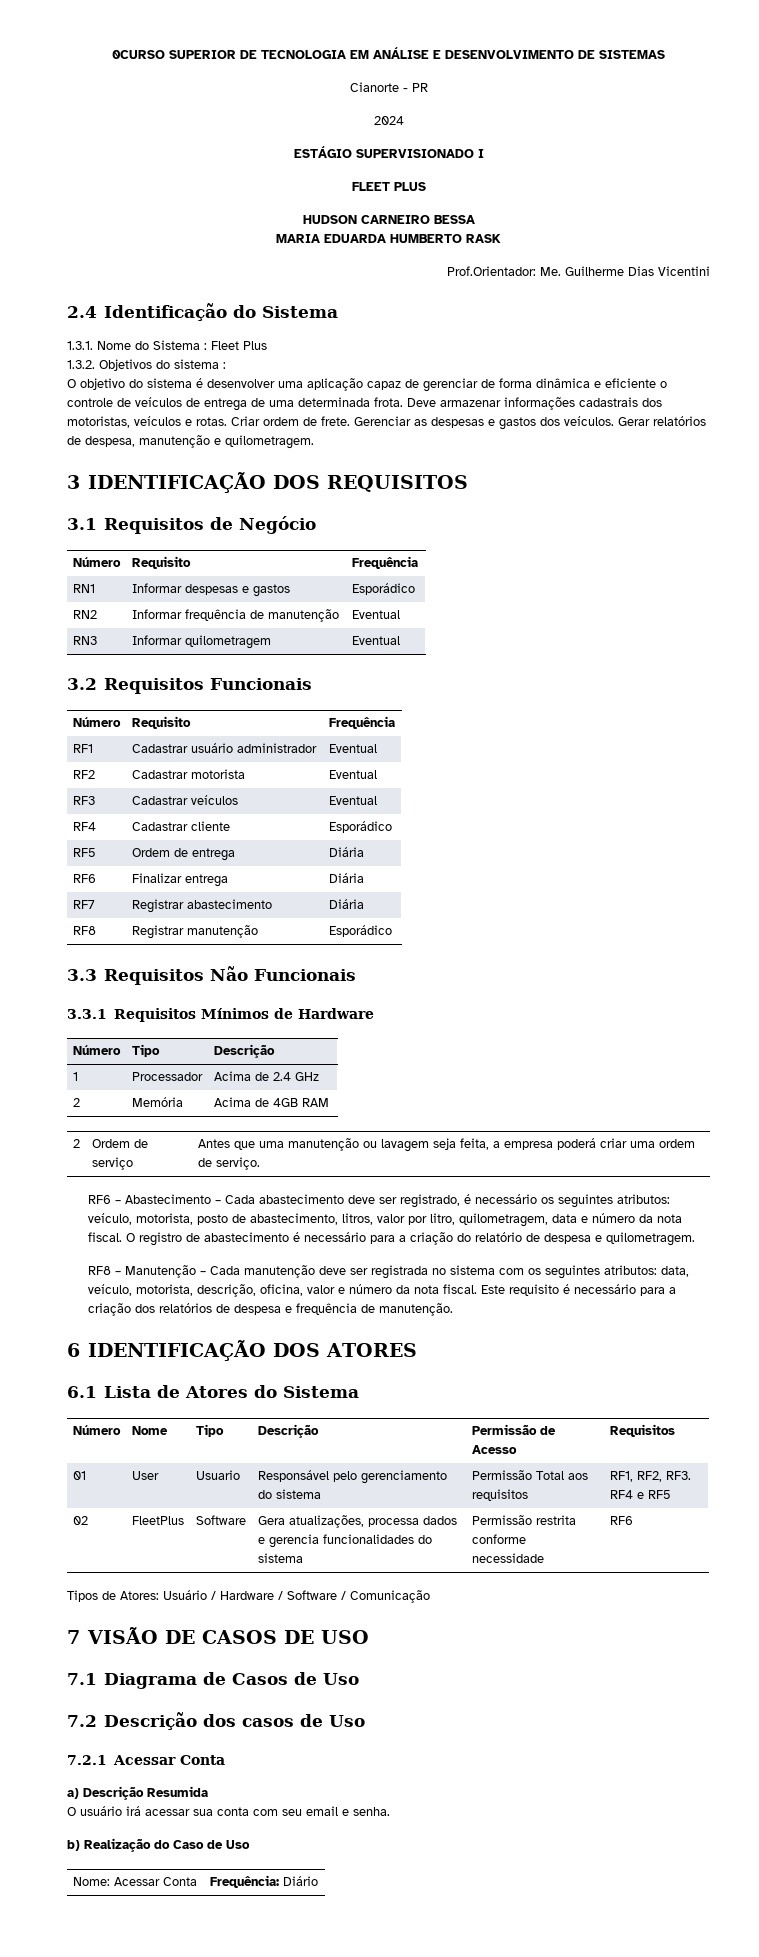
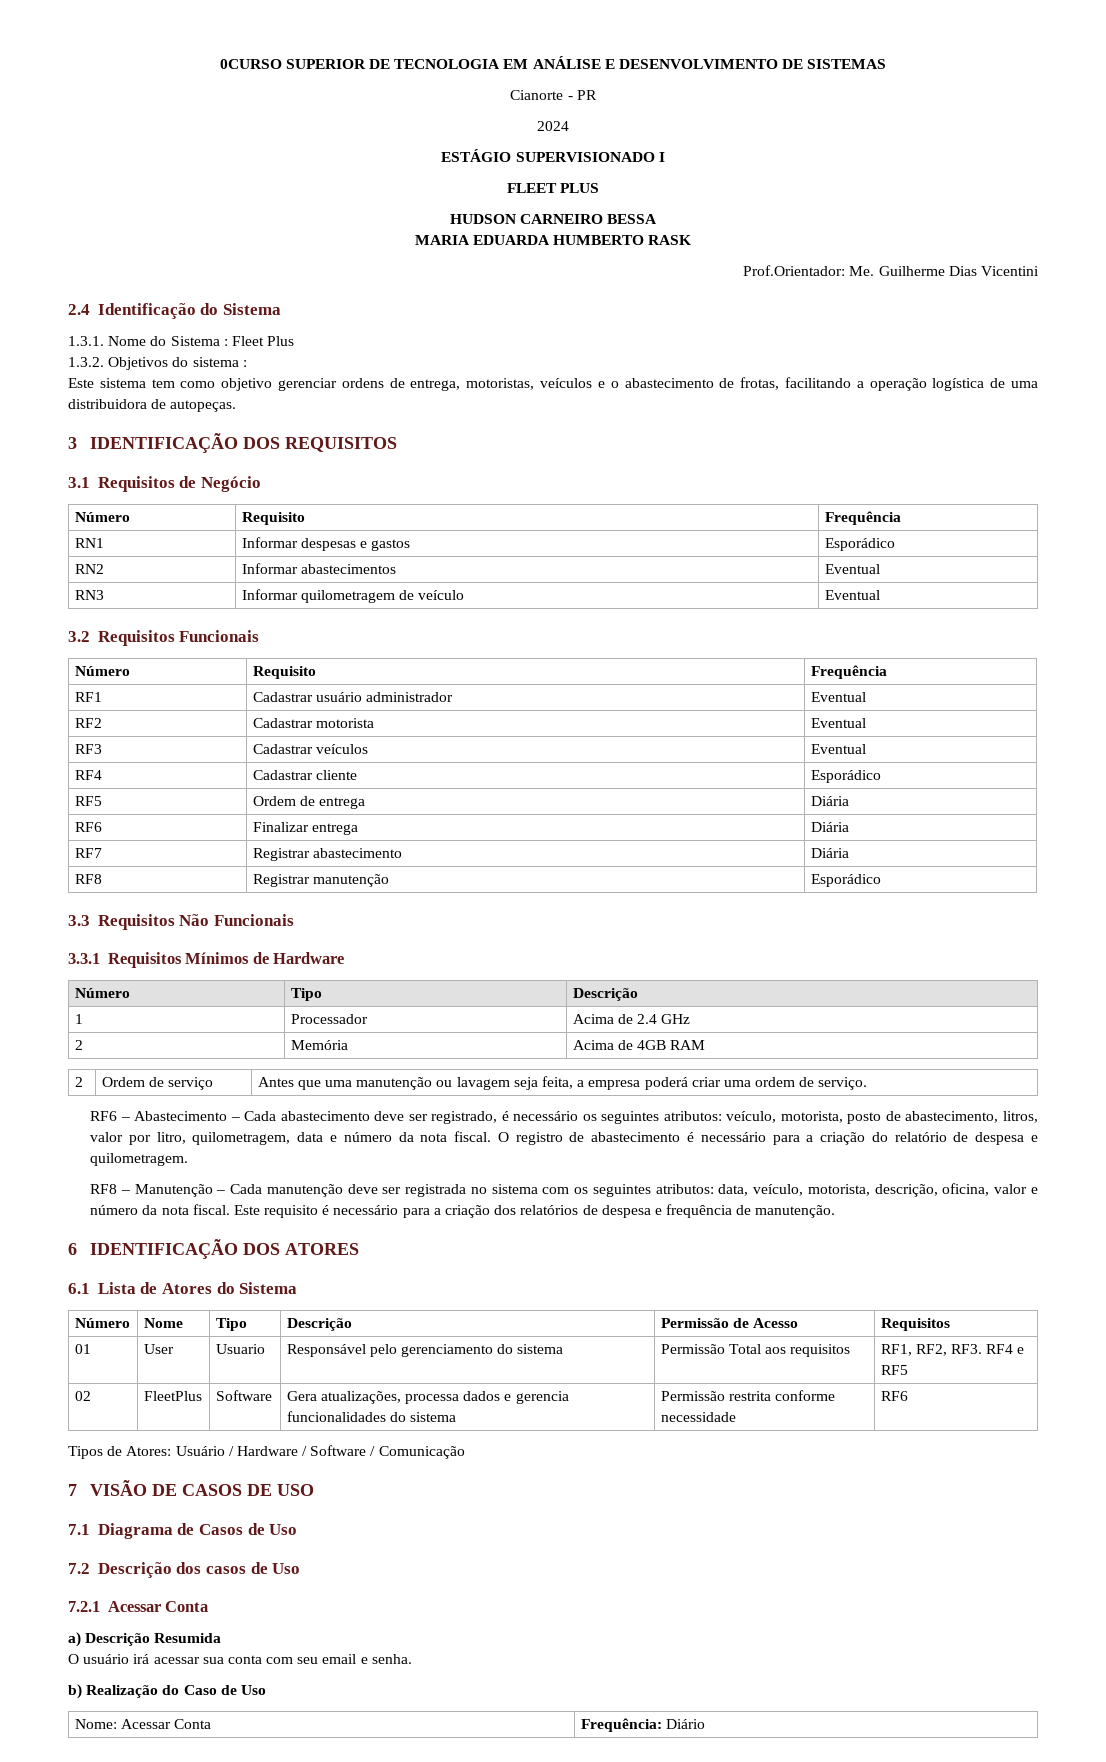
[67,378,667,392] [67,397,662,411] [67,416,706,430] [67,435,314,449] O objetivo do sistema é desenvolver uma aplicação capaz de gerenciar de forma dinâmica e eficiente o controle de veículos de entrega de uma determinada frota. Deve armazenar informações cadastrais dos motoristas, veículos e rotas. Criar ordem de frete. Gerenciar as despesas e gastos dos veículos. Gerar relatórios de despesa, manutenção e quilometragem. -> [68,377,1039,391] [68,399,237,412] Este sistema tem como objetivo gerenciar ordens de entrega, motoristas, veículos e o abastecimento de frotas, facilitando a operação logística de uma distribuidora de autopeças.
[184,609,339,622] frequência de manutenção -> [300,564,396,574] abastecimentos
(271, 642) none -> [399,590,465,600] de veículo

